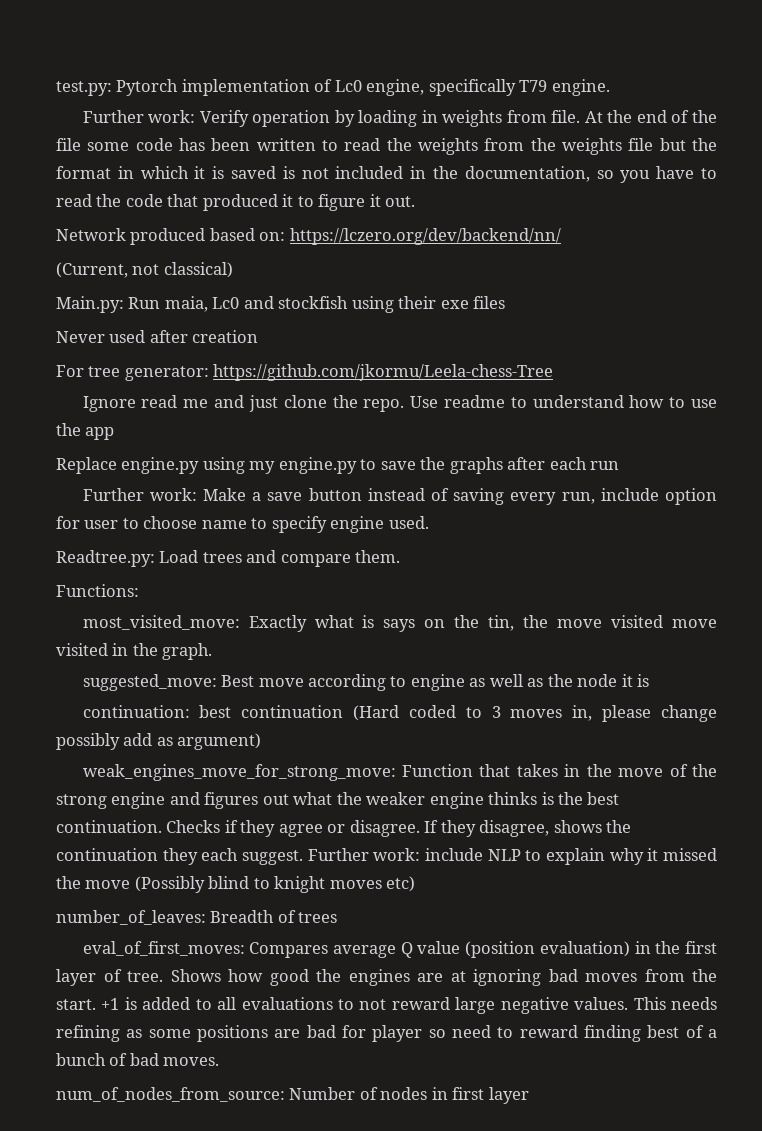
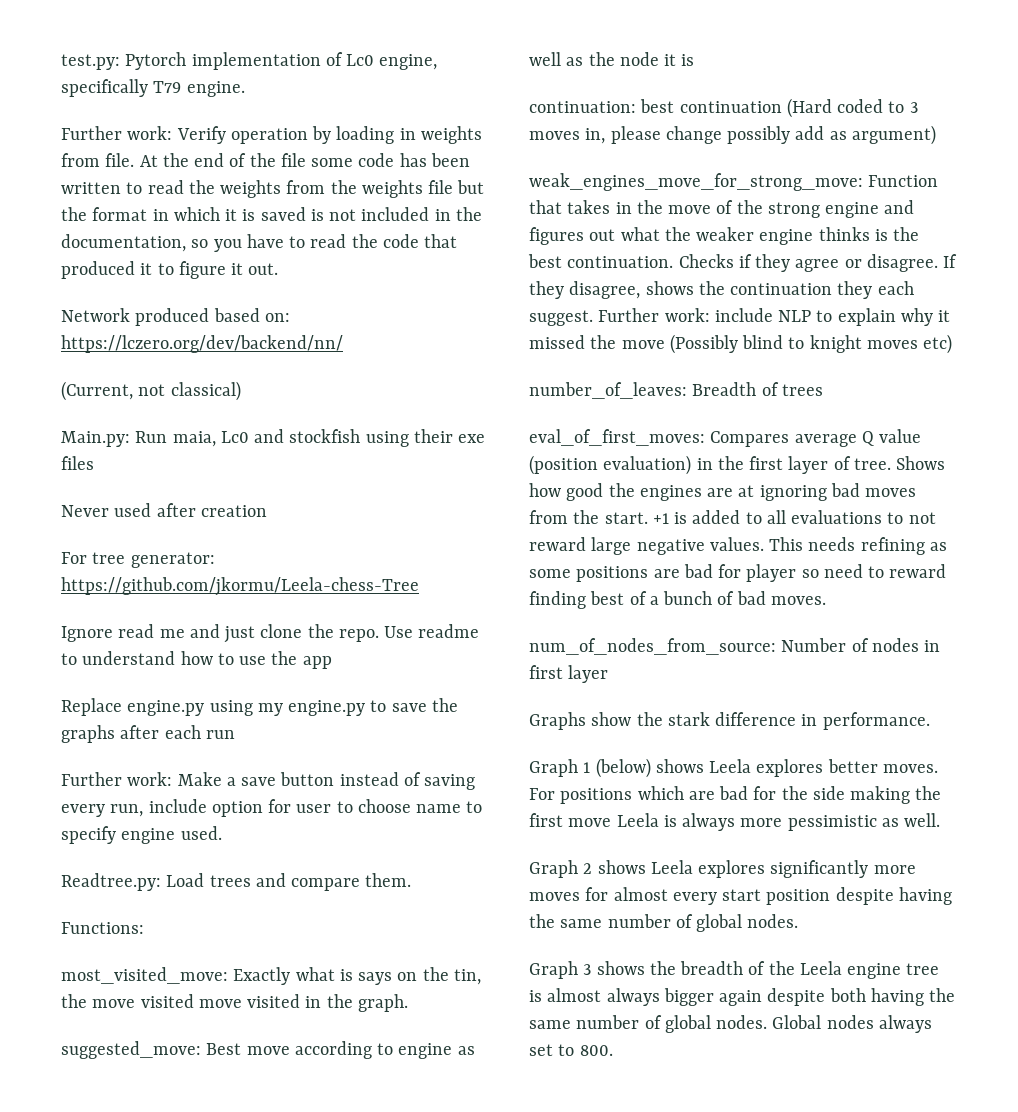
(529, 1095) none -> [529,712,930,730] [529,758,938,778] [529,786,942,804] [529,813,941,831] [529,860,916,878] [529,887,952,905] [529,914,799,932] [529,961,940,979] [529,988,956,1006] [529,1015,932,1033] [529,1044,613,1056] // Graphs show the stark difference in performance. // Graph 1 (below) shows Leela explores better moves. For positions which are bad for the side making the first move Leela is always more pessimistic as well. // Graph 2 shows Leela explores significantly more moves for almost every start position despite having the same number of global nodes. // Graph 3 shows the breadth of the Leela engine tree is almost always bigger again despite both having the same number of global nodes. Global nodes always set to 800.

